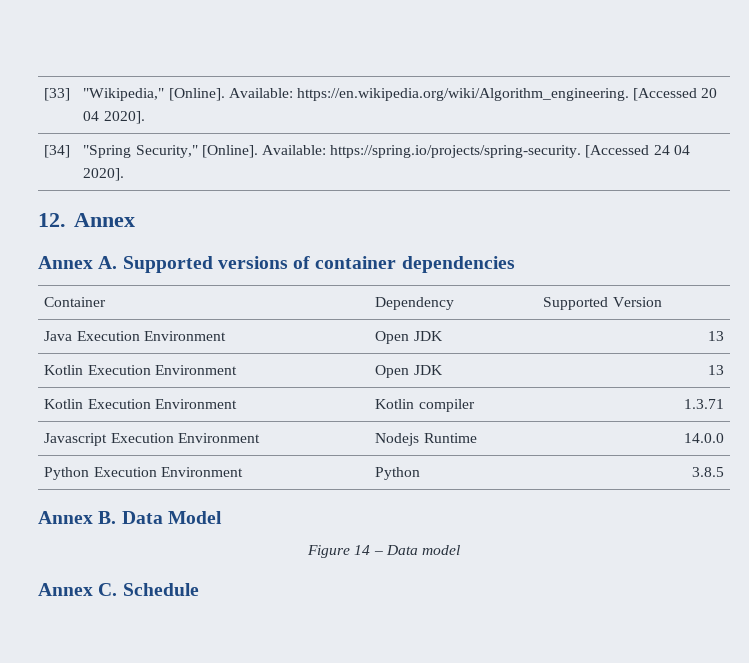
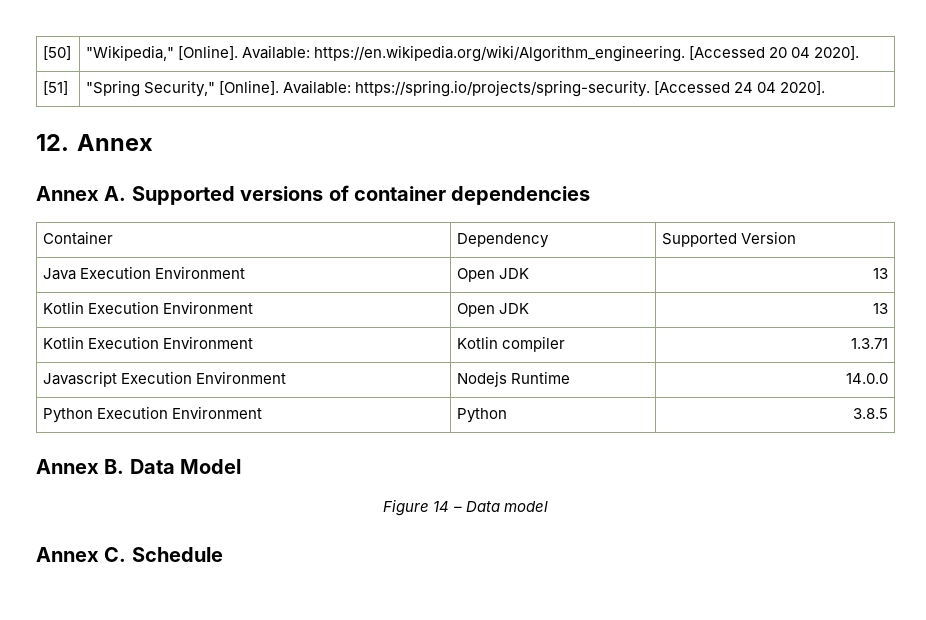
[44,88,71,101] [33] -> [42,46,71,60] [50]
[44,145,71,158] [34] -> [42,81,68,95] [51]

